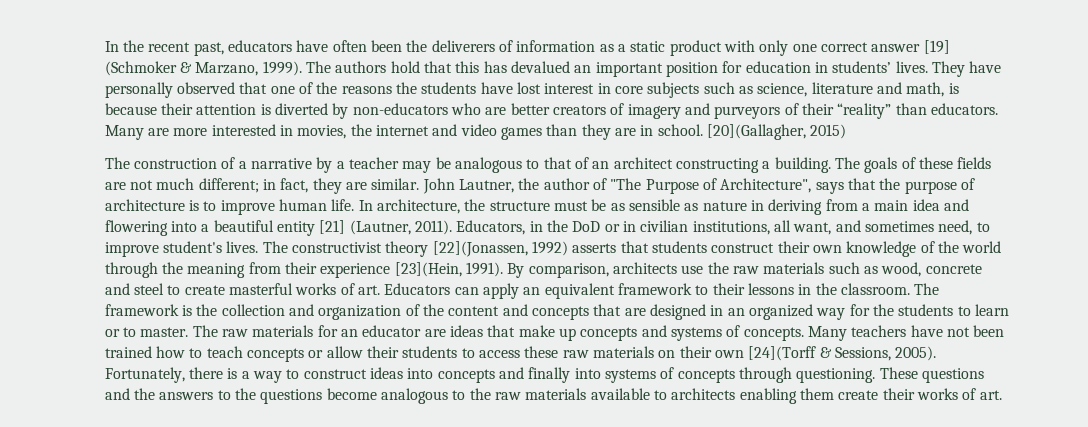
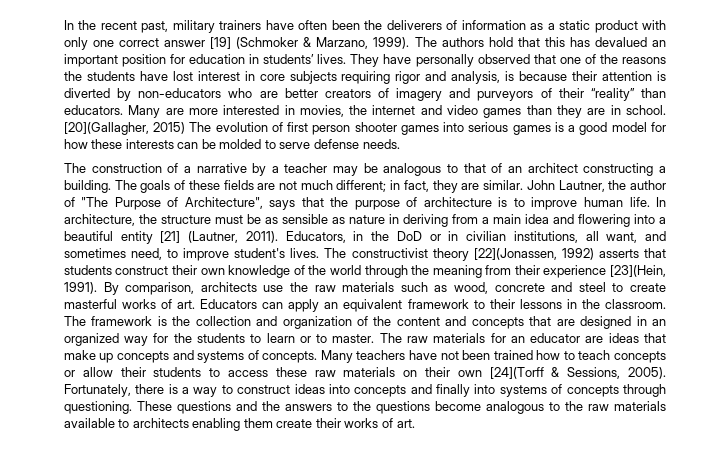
[228,40,293,52] educators -> [172,20,262,33] military trainers
[703,82,945,97] such as science, literature and math, -> [341,71,501,84] requiring rigor and analysis,
(847, 131) none -> [189,122,666,135] [63,139,400,149] The evolution of first person shooter games into serious games is a good model for how these interests can be molded to serve defense needs.

